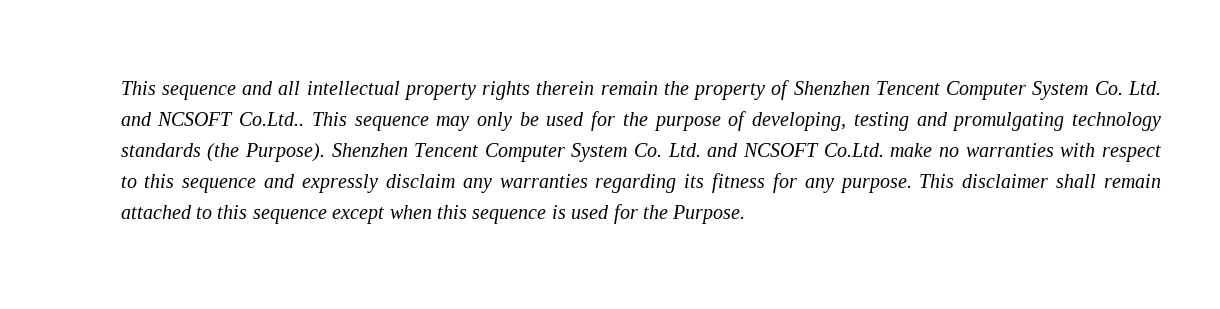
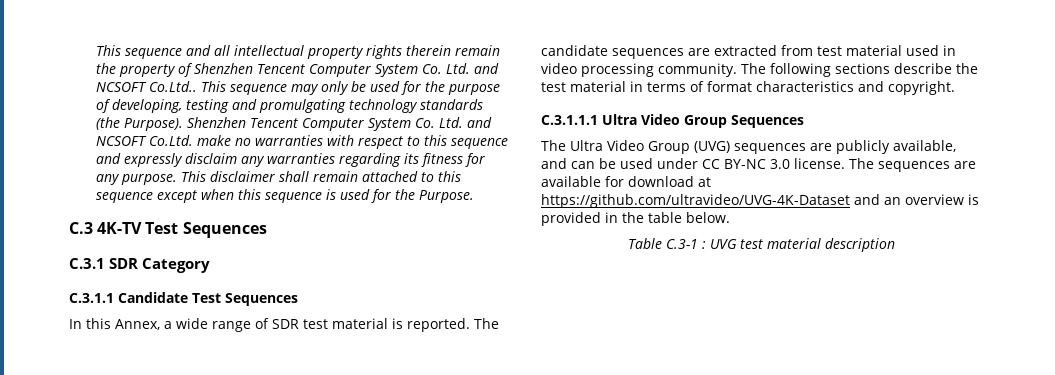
(746, 214) none -> [69,222,267,238] [69,258,210,273] [69,292,298,306] [69,318,499,332] [541,45,956,59] [541,63,978,77] [541,81,955,95] [541,114,804,128] [541,140,956,154] [541,158,976,172] [541,176,711,187] [541,194,979,208] [541,212,730,226] [627,238,895,252] // C.3 4K-TV Test Sequences // C.3.1 SDR Category // C.3.1.1 Candidate Test Sequences // In this Annex, a wide range of SDR test material is reported. The candidate sequences are extracted from test material used in video processing community. The following sections describe the test material in terms of format characteristics and copyright. // C.3.1.1.1 Ultra Video Group Sequences // The Ultra Video Group (UVG) sequences are publicly available, and can be used under CC BY-NC 3.0 license. The sequences are available for download at https://github.com/ultravideo/UVG-4K-Dataset and an overview is provided in the table below. // Table C.3-1 : UVG test material description

